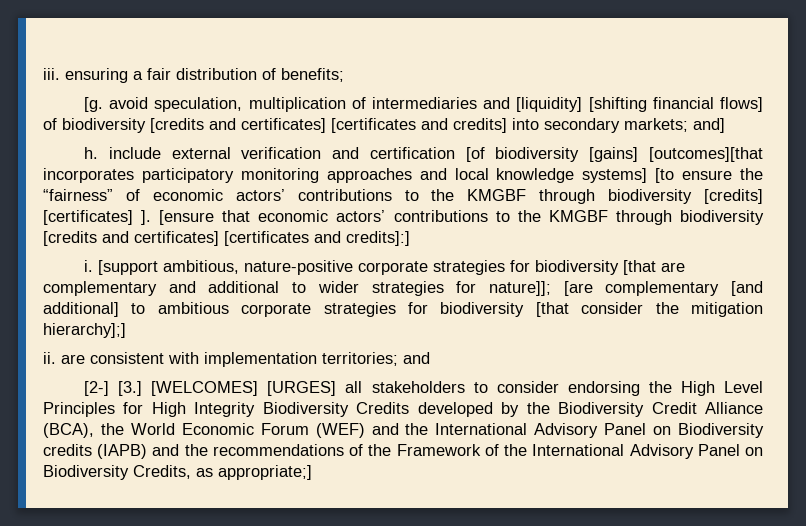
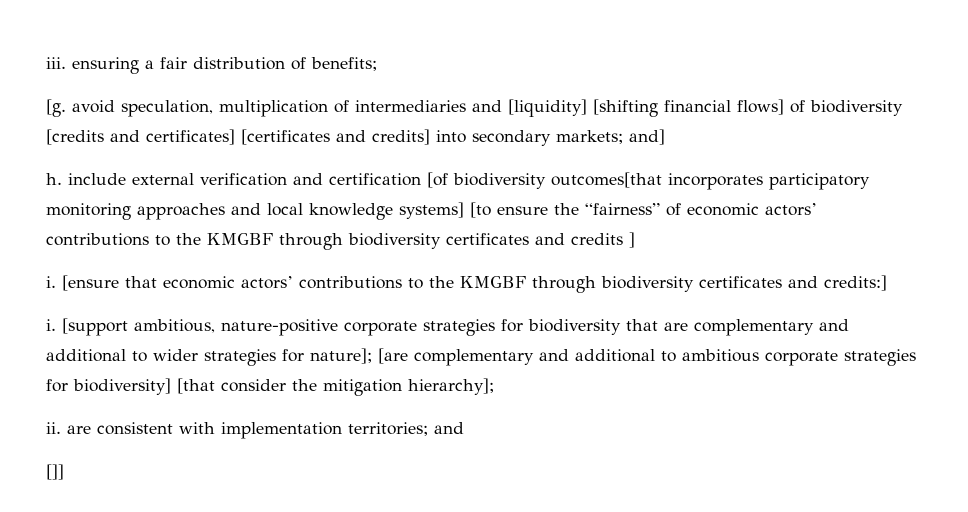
[589,147,764,162] [gains] [outcomes][that -> [551,172,662,188] outcomes[that
[703,189,763,204] [43,210,152,225] [credits] [certificates] ]. -> [446,232,635,248] [46,276,56,288] certificates and credits ] // i.
[43,231,410,246] [credits and certificates] [certificates and credits]:] -> [699,275,887,291] certificates and credits:]
[623,260,657,275] [that -> [626,319,658,331] that
[488,281,551,296] nature]]; -> [310,348,372,364] nature];
[731,281,763,296] [43,302,119,317] [and additional] -> [539,349,655,362] and additional
[440,302,525,317] biodiversity -> [73,378,171,395] biodiversity]
[43,323,126,338] hierarchy];] -> [408,378,494,395] hierarchy];
[84,381,764,396] [43,402,764,417] [43,423,764,438] [43,444,764,459] [43,465,312,480] [2-] [3.] [WELCOMES] [URGES] all stakeholders to consider endorsing the High Level Principles for High Integrity Biodiversity Credits developed by the Biodiversity Credit Alliance (BCA), the World Economic Forum (WEF) and the International Advisory Panel on Biodiversity credits (IAPB) and the recommendations of the Framework of the International Advisory Panel on Biodiversity Credits, as appropriate;] -> [46,464,64,480] []]

